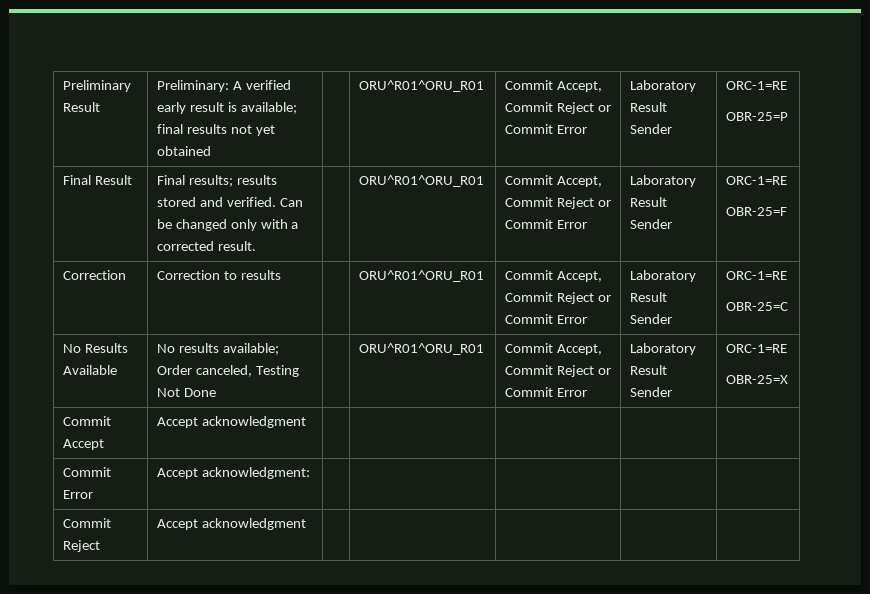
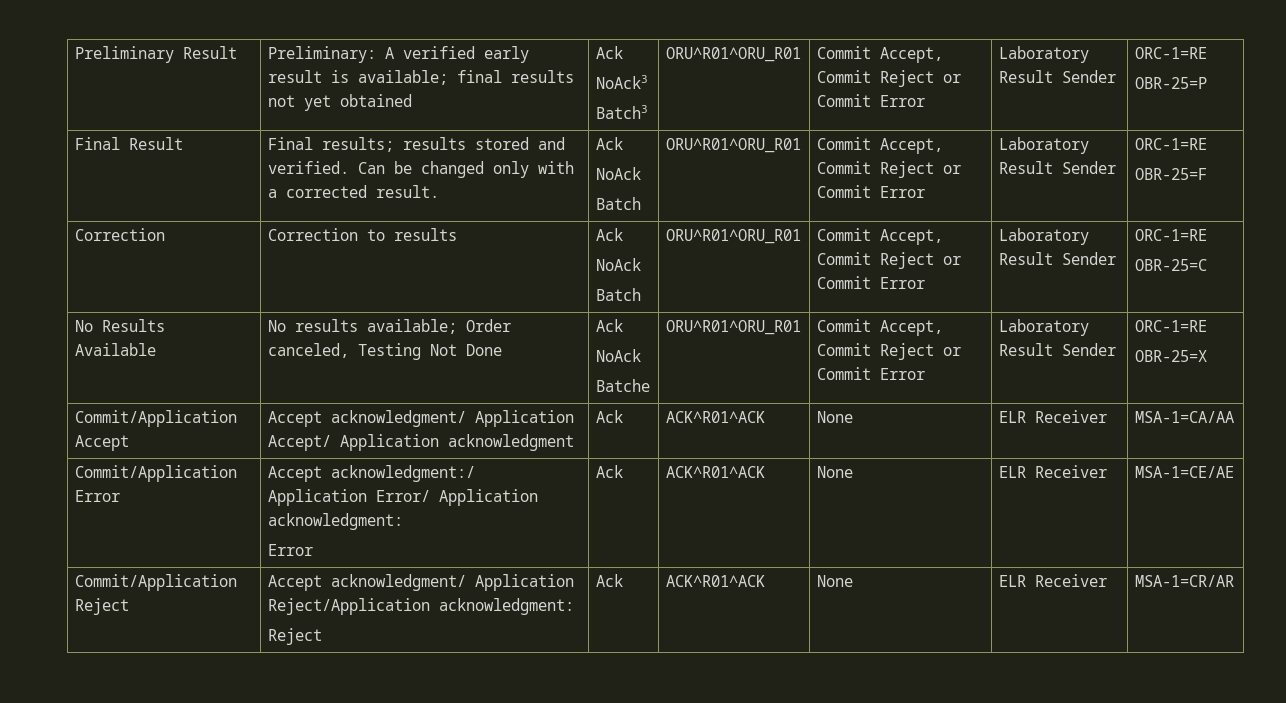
(211, 151) none -> [595,46,623,59] [595,75,648,89] [595,105,648,119] Ack // NoAck3 // Batch3
(256, 246) none -> [595,137,623,150] [595,167,641,180] [595,197,641,210] Ack // NoAck // Batch
(281, 275) none -> [595,228,623,241] [595,258,641,271] [595,288,641,301] Ack // NoAck // Batch
(216, 392) none -> [595,319,623,332] [595,349,641,362] [595,379,650,392] Ack // NoAck // Batche
[62,416,111,426] Commit -> [74,410,237,427] Commit/Application
[201,416,306,428] [62,467,111,477] [62,490,93,499] [156,467,310,479] [62,518,111,528] [62,540,100,552] [156,518,306,530] acknowledgment | | | | | // Commit Error | Accept acknowledgment: | | | | | // Commit Reject | Accept acknowledgment | | | | | -> [330,410,574,427] [267,434,574,451] [595,410,623,423] [665,411,765,423] [816,411,853,423] [998,410,1107,423] [1134,411,1234,423] [74,465,237,482] [74,490,120,502] [267,465,475,482] [267,489,538,506] [267,513,403,530] [267,544,313,556] [595,465,623,478] [665,466,765,478] [816,466,853,478] [998,465,1107,478] [1134,466,1234,478] [74,574,237,591] [74,598,129,615] [267,574,574,591] [267,598,574,615] [267,628,322,645] [595,574,623,587] [665,575,765,587] [816,575,853,587] [998,574,1107,587] [1134,575,1234,587] acknowledgment/ Application Accept/ Application acknowledgment | Ack | ACK^R01^ACK | None | ELR Receiver | MSA-1=CA/AA // Commit/Application Error | Accept acknowledgment:/ Application Error/ Application acknowledgment: // Error | Ack | ACK^R01^ACK | None | ELR Receiver | MSA-1=CE/AE // Commit/Application Reject | Accept acknowledgment/ Application Reject/Application acknowledgment: // Reject | Ack | ACK^R01^ACK | None | ELR Receiver | MSA-1=CR/AR

